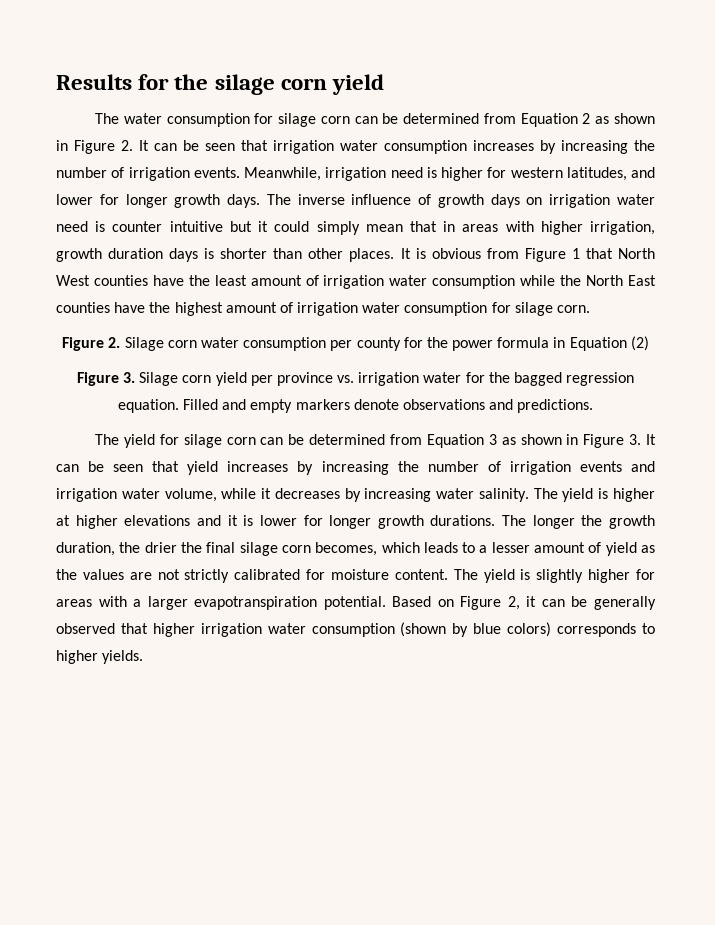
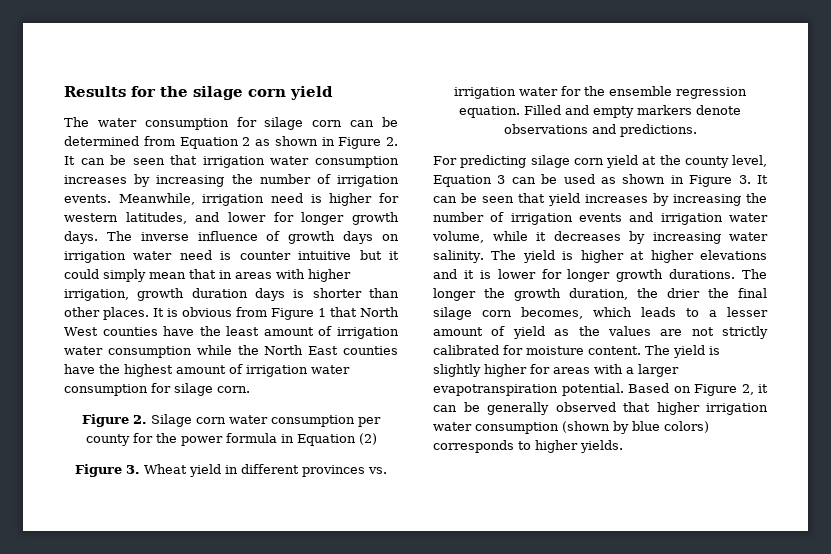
[139,372,333,386] Silage corn yield per province -> [144,464,365,477] Wheat yield in different provinces
[514,372,563,386] bagged -> [609,86,672,96] ensemble
[95,434,497,448] The yield for silage corn can be determined from Equation 3 -> [433,155,767,168] [433,174,595,187] For predicting silage corn yield at the county level, Equation 3 can be used

